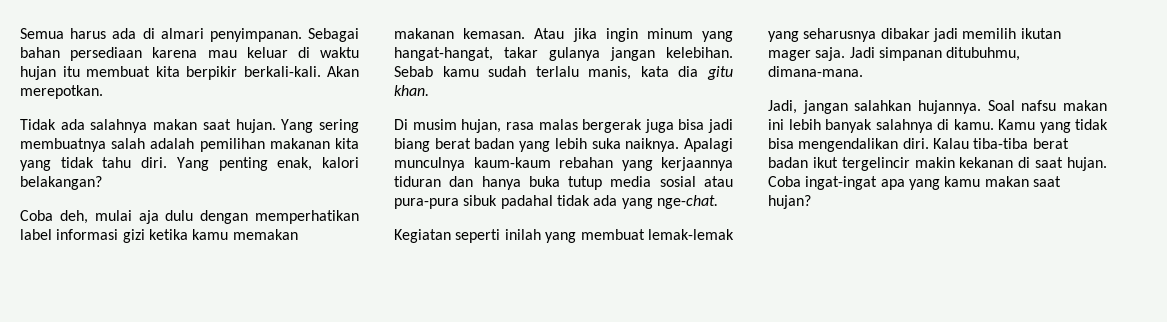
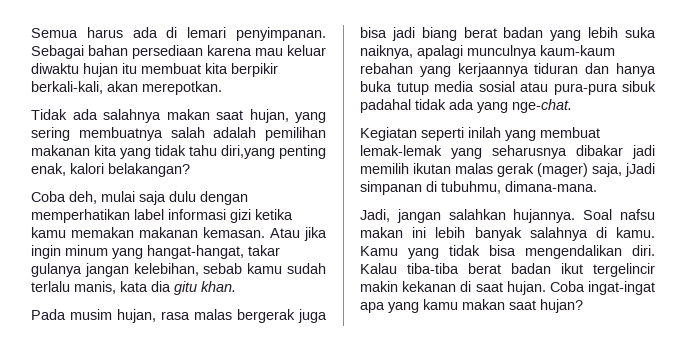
[160,28,204,39] almari -> [187,27,227,38] lemari
[297,47,359,58] di waktu -> [31,63,79,74] diwaktu
[243,66,359,77] berkali-kali. Akan -> [31,81,138,94] berkali-kali, akan
[235,119,314,133] hujan. Yang -> [249,109,326,123] hujan, yang
[141,157,209,171] diri. Yang -> [221,145,275,159] diri,yang
[138,210,159,224] aja -> [139,191,166,205] saja
[666,47,733,58] [394,66,433,77] kelebihan. Sebab -> [133,263,243,276] kelebihan, sebab
[394,119,408,130] Di -> [31,309,66,320] Pada
[625,138,733,152] naiknya. Apalagi -> [360,45,463,59] naiknya, apalagi
[768,47,1021,61] mager saja. Jadi simpanan ditubuhmu, -> [455,163,655,177] [360,181,501,195] malas gerak (mager) saja, jJadi simpanan di tubuhmu,

